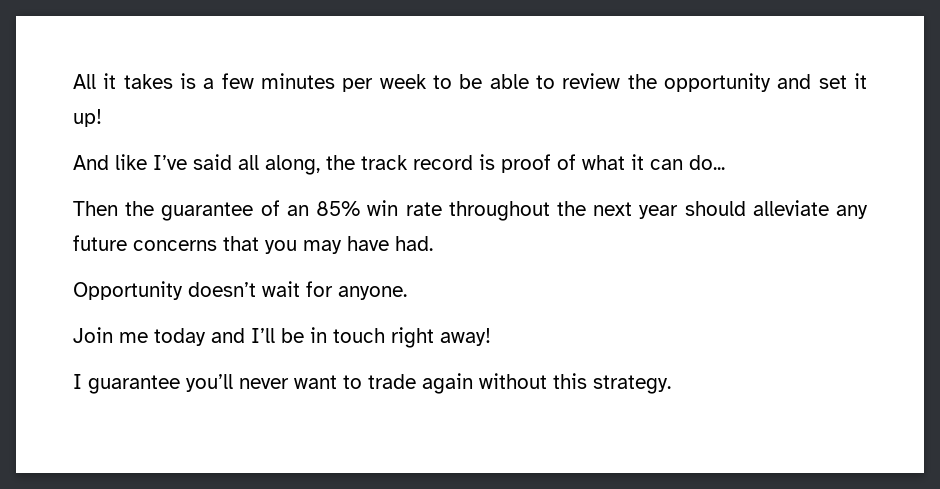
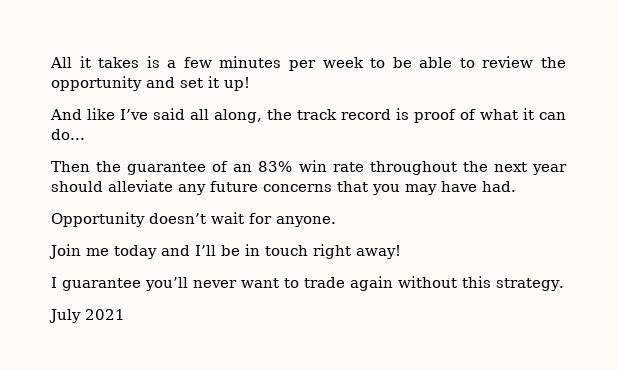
[316,201,361,216] 85% -> [258,161,293,172] 83%
(671, 384) none -> [49,309,125,323] // July 2021

